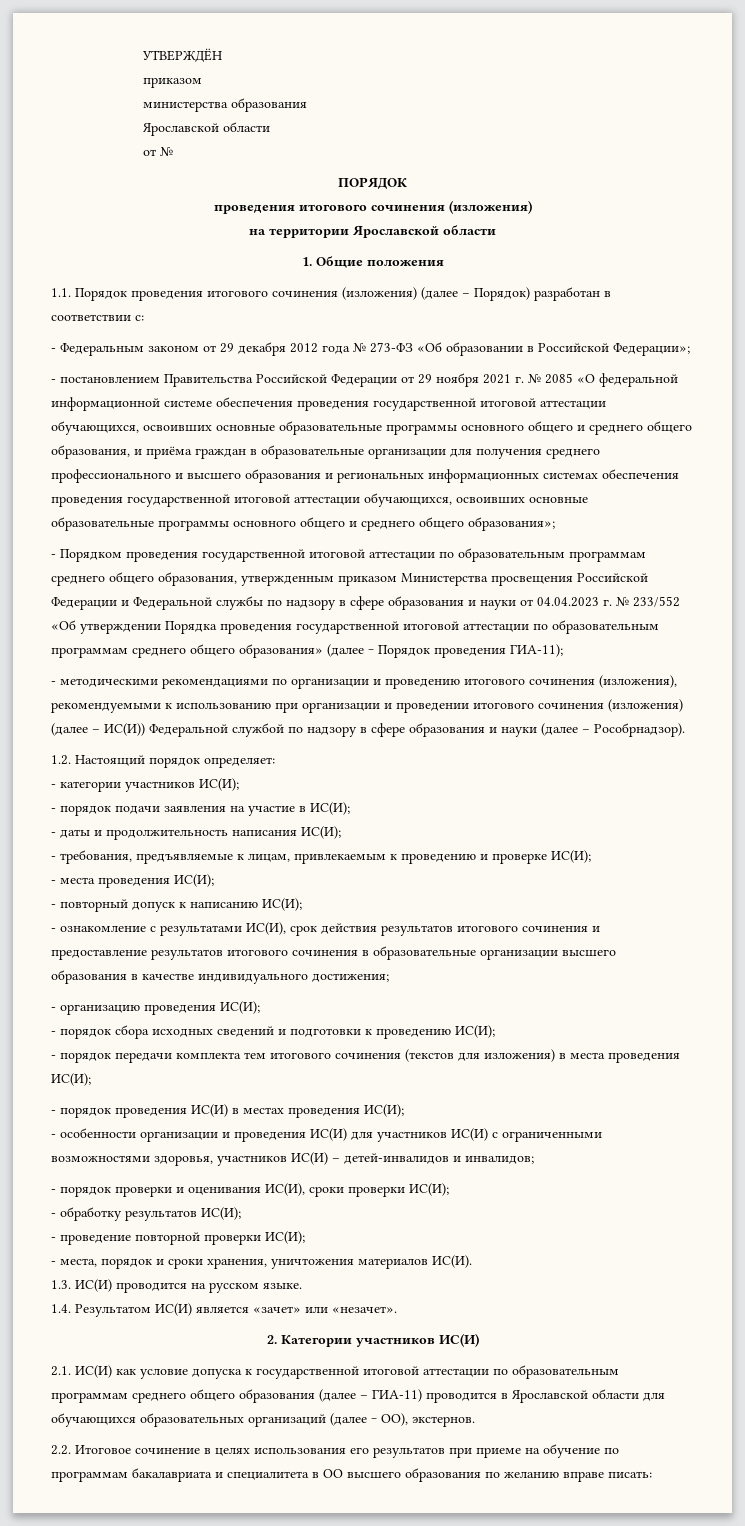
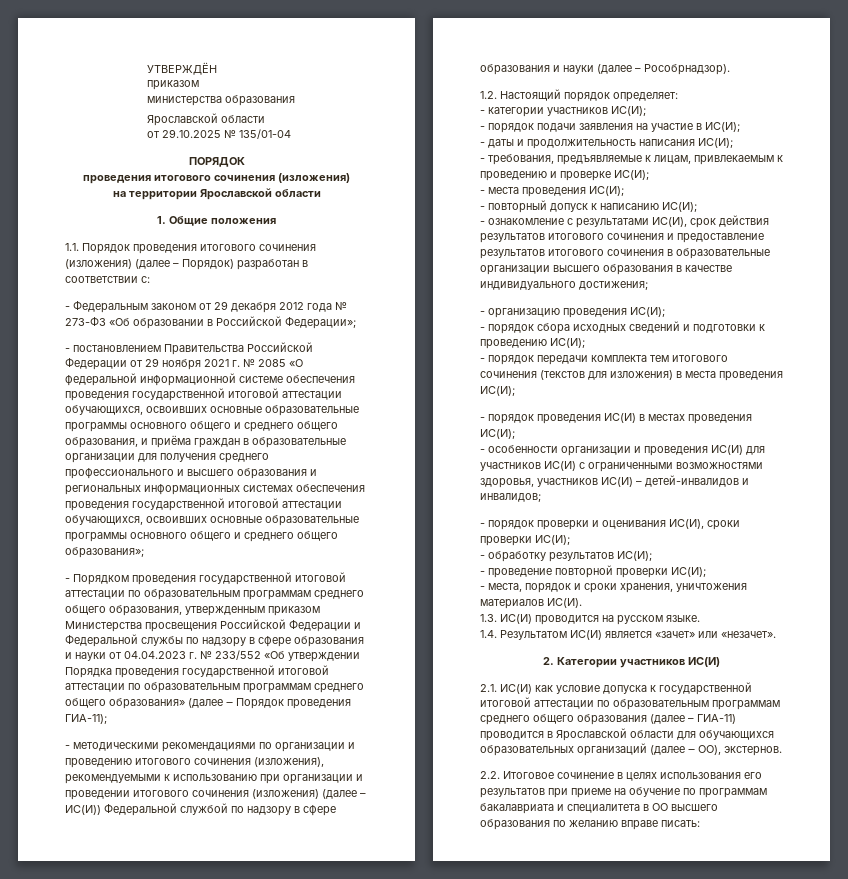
[160,147,174,157] № -> [161,129,291,139] 29.10.2025 № 135/01-04

